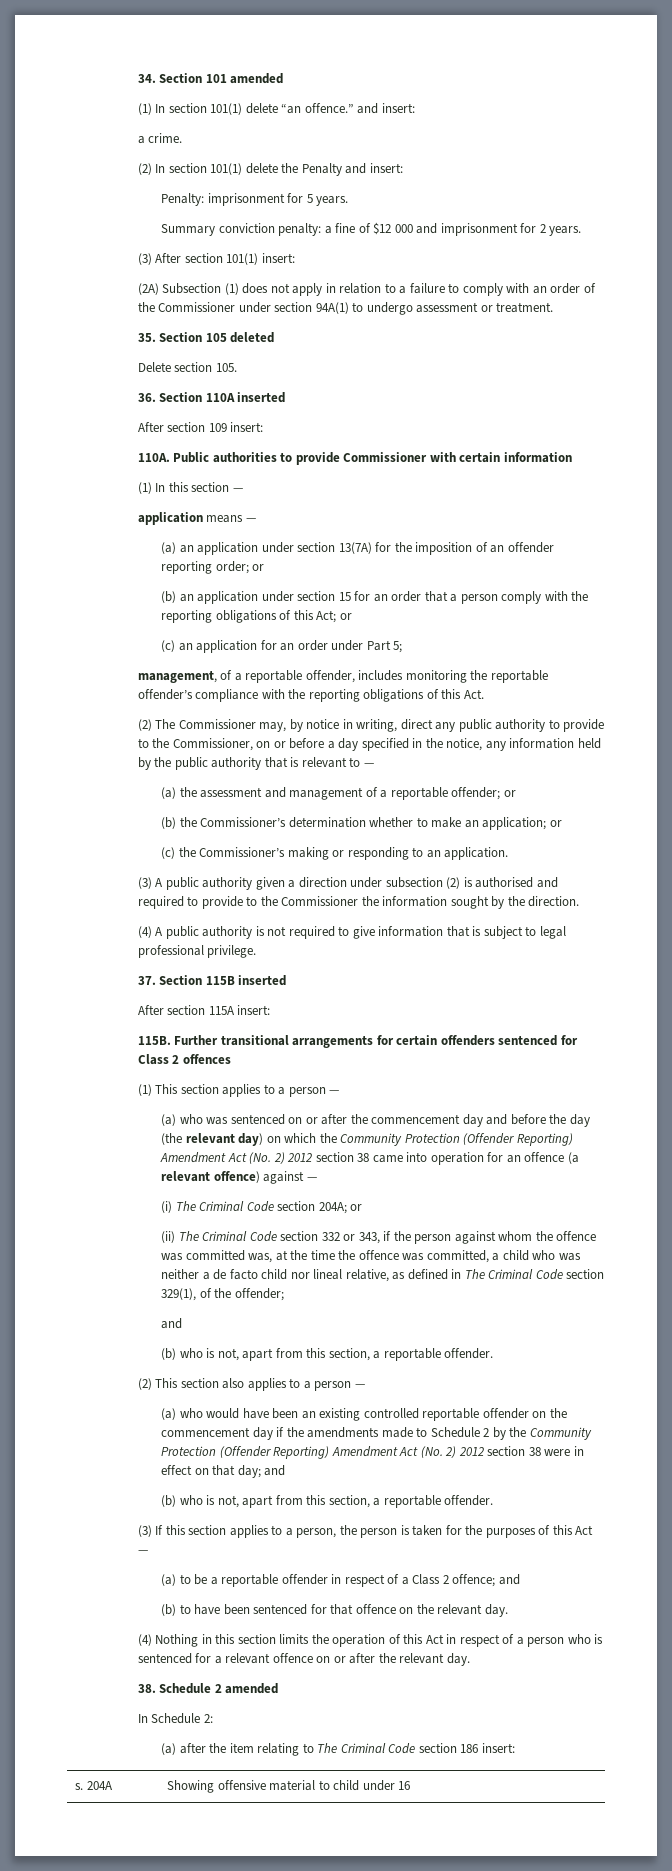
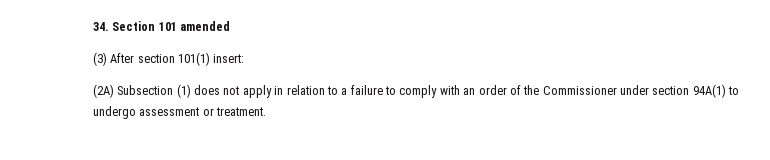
[137,103,415,115] [137,133,183,144] [137,163,403,176] [161,193,349,206] [161,222,582,236] // (1) In section 101(1) delete “an offence.” and insert: // a crime. // (2) In section 101(1) delete the Penalty and insert: // Penalty: imprisonment for 5 years. // Summary conviction penalty: a fine of $12 000 and imprisonment for 2 years. -> (231, 26) none
[137,332,275,343] [137,362,237,372] [137,392,286,403] [137,422,264,432] [137,452,572,465] [137,482,243,494] [137,512,256,525] [161,542,554,555] [161,561,265,574] [161,591,589,604] [161,610,352,623] [161,640,403,653] [137,670,548,683] [137,689,484,702] [137,719,605,732] [137,738,601,751] [137,757,374,770] [161,787,516,800] [161,817,562,830] [161,847,509,860] [137,877,558,890] [137,896,580,909] [137,926,566,939] [137,945,257,958] [137,975,287,986] [137,1005,271,1015] [137,1035,578,1048] [137,1054,231,1065] [137,1084,340,1097] [161,1114,590,1127] [161,1133,573,1146] [160,1152,579,1165] [161,1171,317,1184] [161,1201,363,1214] [161,1231,597,1244] [161,1250,581,1263] [161,1269,605,1282] [161,1288,284,1301] [161,1318,183,1329] [161,1348,494,1361] [137,1378,365,1391] [161,1408,567,1421] [161,1427,592,1440] [161,1446,584,1459] [161,1465,286,1478] [161,1495,494,1508] [137,1525,594,1538] [137,1550,148,1554] [161,1574,520,1587] [161,1604,508,1617] [137,1634,604,1647] [137,1653,470,1666] [137,1683,279,1694] [137,1713,213,1724] [161,1743,515,1756] [75,1781,113,1790] [167,1780,411,1793] // 35. Section 105 deleted // Delete section 105. // 36. Section 110A inserted // After section 109 insert: // 110A. Public authorities to provide Commissioner with certain information // (1) In this section — // application means — // (a) an application under section 13(7A) for the imposition of an offender reporting order; or // (b) an application under section 15 for an order that a person comply with the reporting obligations of this Act; or // (c) an application for an order under Part 5; // management, of a reportable offender, includes monitoring the reportable offender’s compliance with the reporting obligations of this Act. // (2) The Commissioner may, by notice in writing, direct any public authority to provide to the Commissioner, on or before a day specified in the notice, any information held by the public authority that is relevant to — // (a) the assessment and management of a reportable offender; or // (b) the Commissioner’s determination whether to make an application; or // (c) the Commissioner’s making or responding to an application. // (3) A public authority given a direction under subsection (2) is authorised and required to provide to the Commissioner the information sought by the direction. // (4) A public authority is not required to give information that is subject to legal professional privilege. // 37. Section 115B inserted // After section 115A insert: // 115B. Further transitional arrangements for certain offenders sentenced for Class 2 offences // (1) This section applies to a person — // (a) who was sentenced on or after the commencement day and before the day (the relevant day) on which the Community Protection (Offender Reporting) Amendment Act (No. 2) 2012 section 38 came into operation for an offence (a relevant offence) against — // (i) The Criminal Code section 204A; or // (ii) The Criminal Code section 332 or 343, if the person against whom the offence was committed was, at the time the offence was committed, a child who was neither a de facto child nor lineal relative, as defined in The Criminal Code section 329(1), of the offender; // and // (b) who is not, apart from this section, a reportable offender. // (2) This section also applies to a person — // (a) who would have been an existing controlled reportable offender on the commencement day if the amendments made to Schedule 2 by the Community Protection (Offender Reporting) Amendment Act (No. 2) 2012 section 38 were in effect on that day; and // (b) who is not, apart from this section, a reportable offender. // (3) If this section applies to a person, the person is taken for the purposes of this Act — // (a) to be a reportable offender in respect of a Class 2 offence; and // (b) to have been sentenced for that offence on the relevant day. // (4) Nothing in this section limits the operation of this Act in respect of a person who is sentenced for a relevant offence on or after the relevant day. // 38. Schedule 2 amended // In Schedule 2: // (a) after the item relating to The Criminal Code section 186 insert: // s. 204A | Showing offensive material to child under 16 -> (267, 111) none

